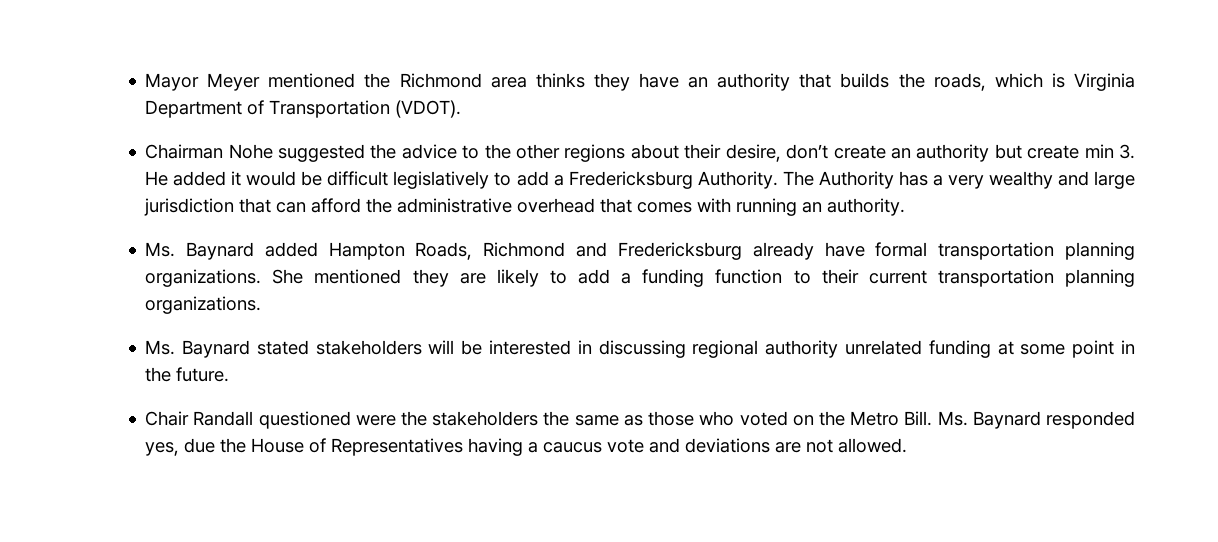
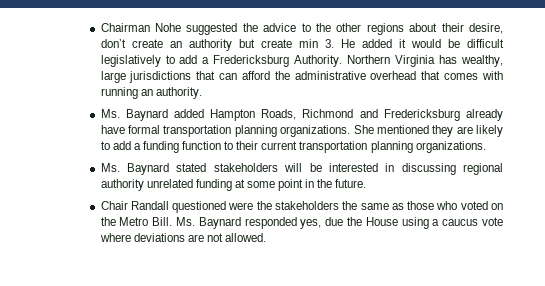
[145,73,1135,91] [145,100,462,118] Mayor Meyer mentioned the Richmond area thinks they have an authority that builds the roads, which is Virginia Department of Transportation (VDOT). // -> (100, 27) none
[782,171,1135,189] [144,198,235,216] The Authority has a very wealthy and large jurisdiction -> [347,55,503,67] [100,71,192,83] Northern Virginia has wealthy, large jurisdictions
[309,438,524,456] of Representatives having -> [401,217,429,229] using
[649,438,681,453] and -> [99,233,131,242] where

